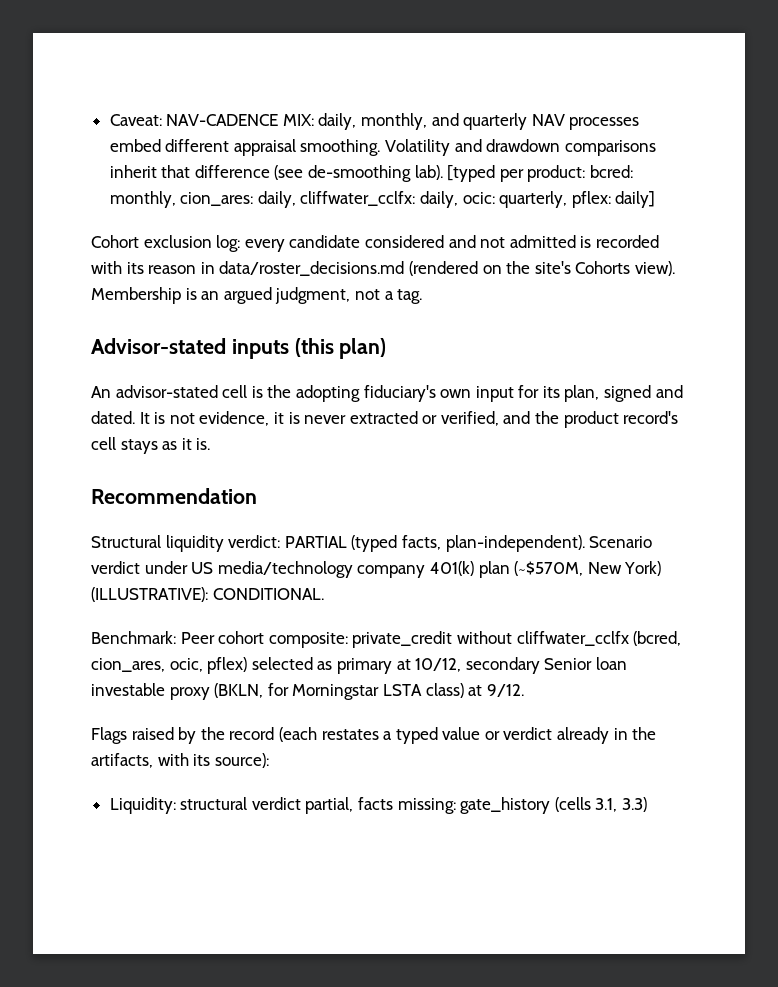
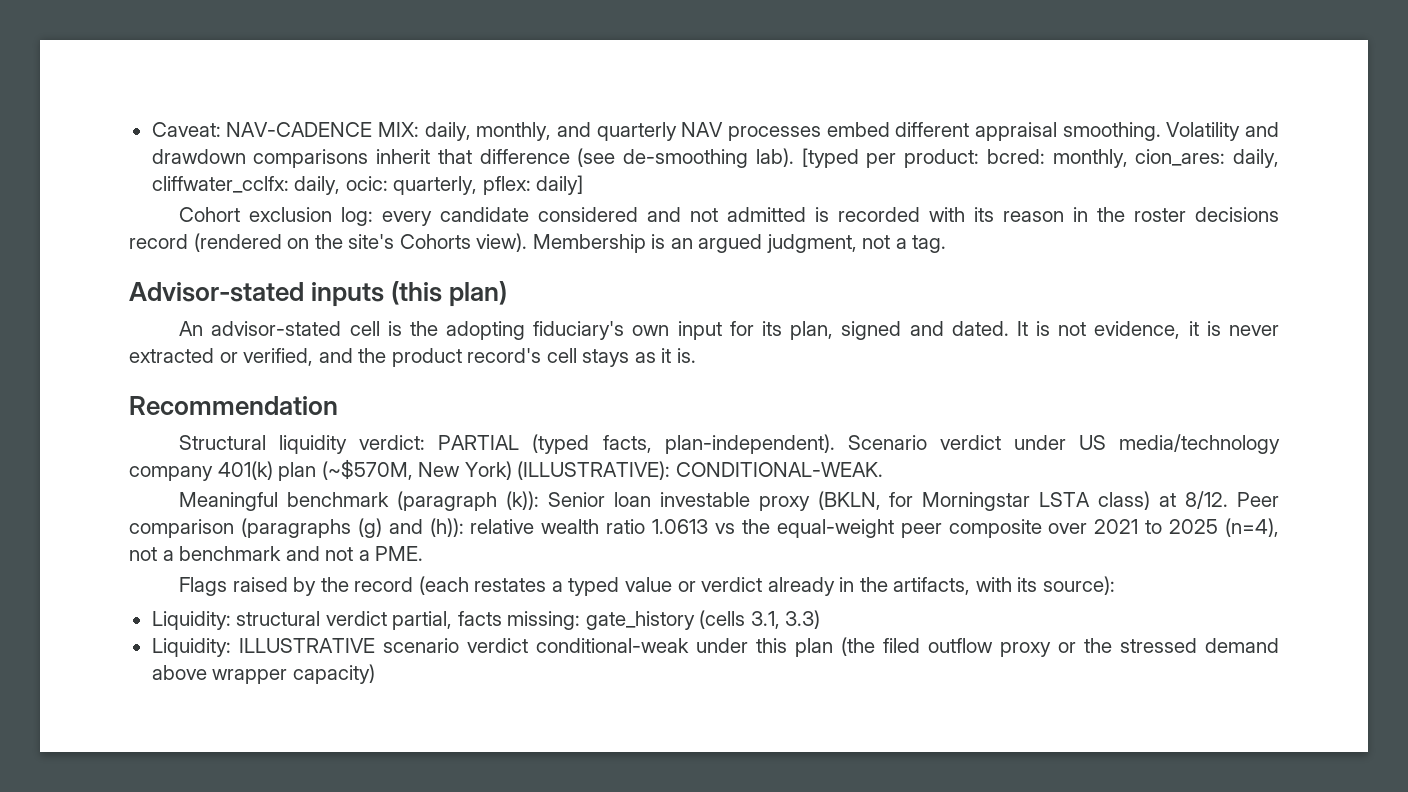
[219,261,405,276] data/roster_decisions.md -> [1097,207,1279,222] [129,234,188,249] the roster decisions record
[212,588,324,600] [91,631,682,648] [91,657,540,674] CONDITIONAL. // Benchmark: Peer cohort composite: private_credit without cliffwater_cclfx (bcred, cion_ares, ocic, pflex) selected as primary at 10/12, secondary -> [675,462,883,477] [179,491,539,511] CONDITIONAL-WEAK. // Meaningful benchmark (paragraph (k)):
[486,684,524,697] 9/12. -> [1185,491,1280,509] [129,518,1280,538] [129,546,424,561] 8/12. Peer comparison (paragraphs (g) and (h)): relative wealth ratio 1.0613 vs the equal-weight peer composite over 2021 to 2025 (n=4), not a benchmark and not a PME.
(648, 804) none -> [151,637,1279,657] [151,664,375,684] // Liquidity: ILLUSTRATIVE scenario verdict conditional-weak under this plan (the filed outflow proxy or the stressed demand above wrapper capacity)

